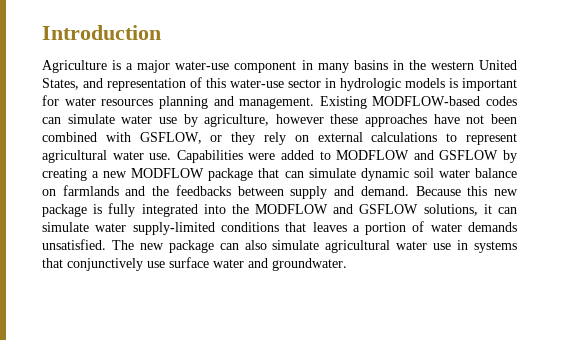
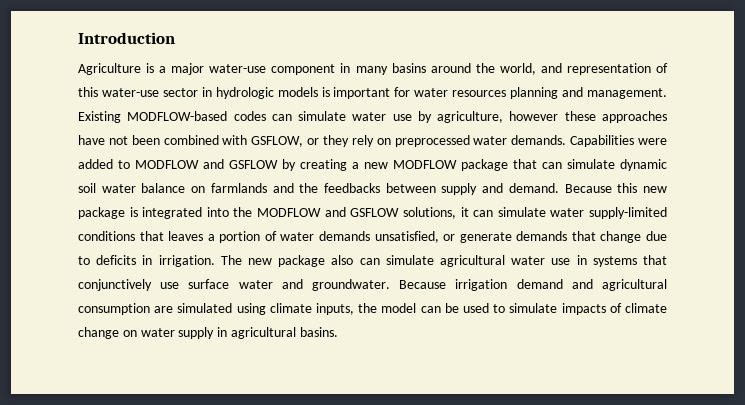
[392,60,517,70] [42,78,79,90] in the western United States, -> [430,63,536,75] around the world,
[317,132,518,145] [42,150,172,163] external calculations to represent agricultural water use. -> [394,135,567,147] preprocessed water demands.
[108,203,136,217] fully -> (138, 212) none
[42,239,106,250] unsatisfied. -> [374,231,667,243] [78,255,215,267] unsatisfied, or generate demands that change due to deficits in irrigation.
[219,240,267,250] can also -> [331,255,380,265] also can
(347, 264) none -> [399,279,667,291] [78,303,667,315] [78,327,338,339] Because irrigation demand and agricultural consumption are simulated using climate inputs, the model can be used to simulate impacts of climate change on water supply in agricultural basins.

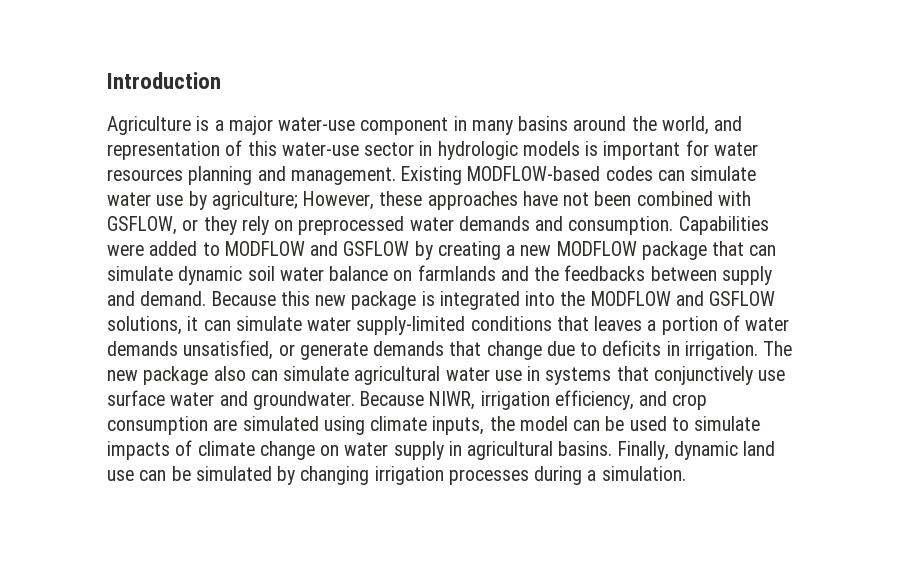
[437,111,559,123] agriculture, however -> [211,191,375,210] agriculture; However,
[511,135,567,145] demands. -> [458,216,674,235] demands and consumption.
[455,279,667,291] irrigation demand and agricultural -> [429,390,708,410] NIWR, irrigation efficiency, and crop
(338, 332) none -> [617,441,776,460] [107,466,686,485] Finally, dynamic land use can be simulated by changing irrigation processes during a simulation.

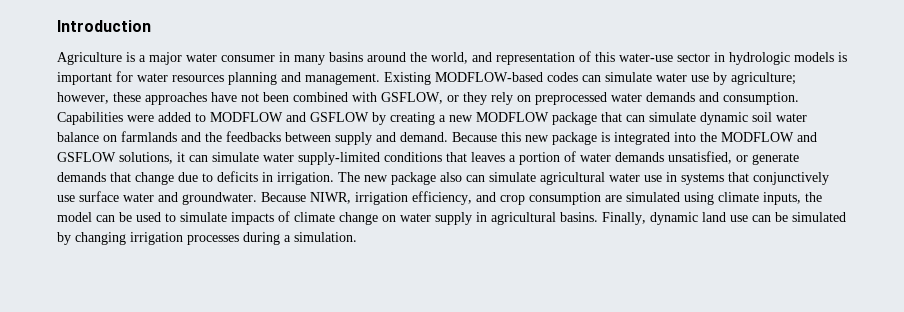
[278,117,449,135] water-use component -> [186,53,275,62] water consumer
[303,191,375,210] However, -> [57,92,109,104] however,

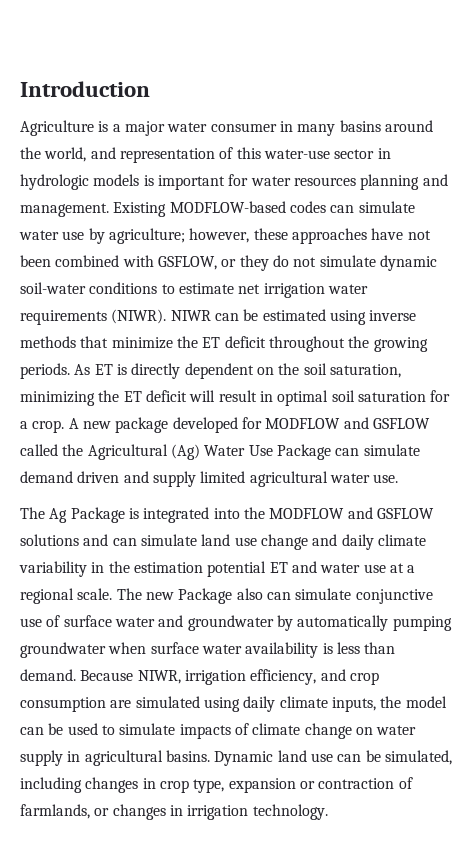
[491,92,799,105] [57,112,807,125] [57,131,597,145] rely on preprocessed water demands and consumption. Capabilities were added to MODFLOW and GSFLOW by creating a new MODFLOW package that can simulate dynamic soil water balance on farmlands and the feedbacks between supply and demand. Because this new package -> [272,255,437,271] [20,282,368,298] [20,309,417,325] [20,336,428,352] [20,363,401,379] [20,390,451,406] [20,417,430,433] [20,444,420,460] [20,471,399,487] [20,507,125,523] do not simulate dynamic soil-water conditions to estimate net irrigation water requirements (NIWR). NIWR can be estimated using inverse methods that minimize the ET deficit throughout the growing periods. As ET is directly dependent on the soil saturation, minimizing the ET deficit will result in optimal soil saturation for a crop. A new package developed for MODFLOW and GSFLOW called the Agricultural (Ag) Water Use Package can simulate demand driven and supply limited agricultural water use. // The Ag Package
[119,151,799,165] [57,171,334,185] solutions, it can simulate water supply-limited conditions that leaves a portion of water demands unsatisfied, or generate demands that change due to deficits in irrigation. -> [20,534,426,550] [19,561,416,577] [20,588,113,604] solutions and can simulate land use change and daily climate variability in the estimation potential ET and water use at a regional scale.
[391,172,436,185] package -> [178,588,233,604] Package
[540,172,829,185] [57,191,257,205] agricultural water use in systems that conjunctively use surface water and groundwater. -> [355,589,433,604] [20,615,452,631] [20,642,396,658] [20,669,76,681] conjunctive use of surface water and groundwater by automatically pumping groundwater when surface water availability is less than demand.
(714, 198) none -> [243,696,276,712] daily
[602,212,698,225] Finally, dynamic -> [214,751,274,766] Dynamic
[792,212,846,222] [57,232,357,245] simulated by changing irrigation processes during a simulation. -> [384,750,452,765] [20,777,413,793] [20,804,328,820] simulated, including changes in crop type, expansion or contraction of farmlands, or changes in irrigation technology.

